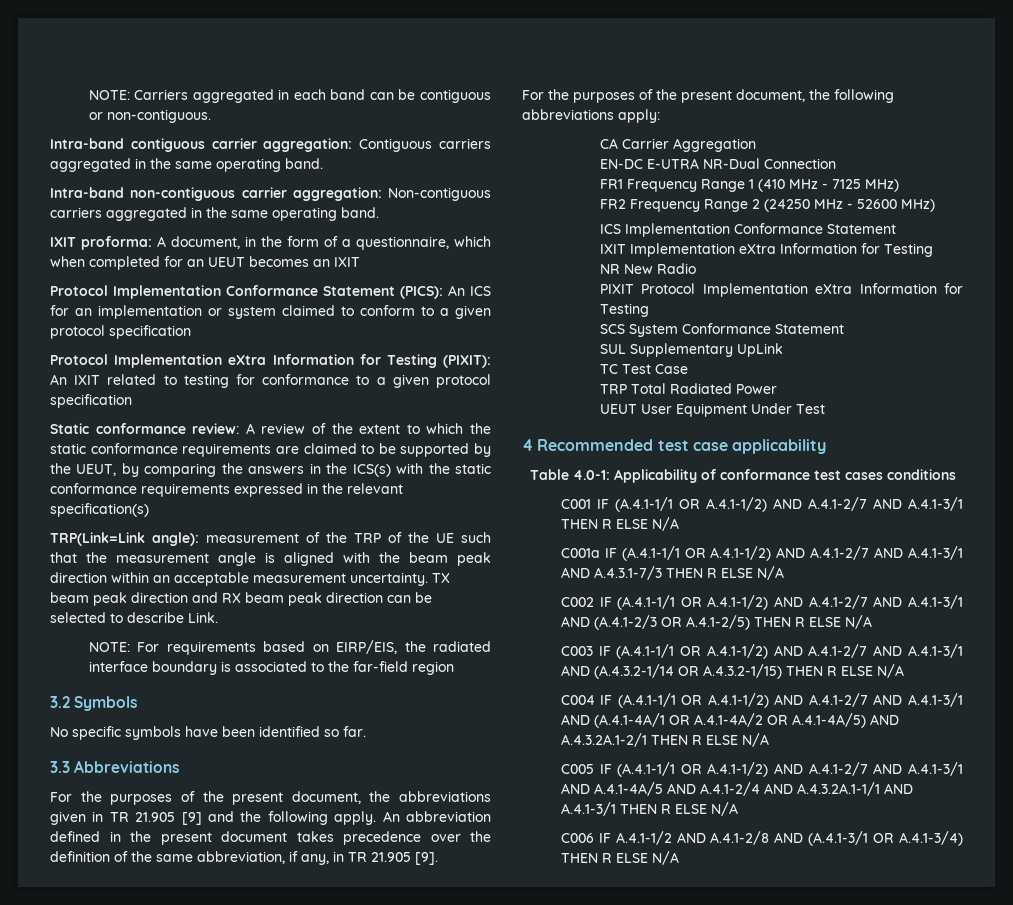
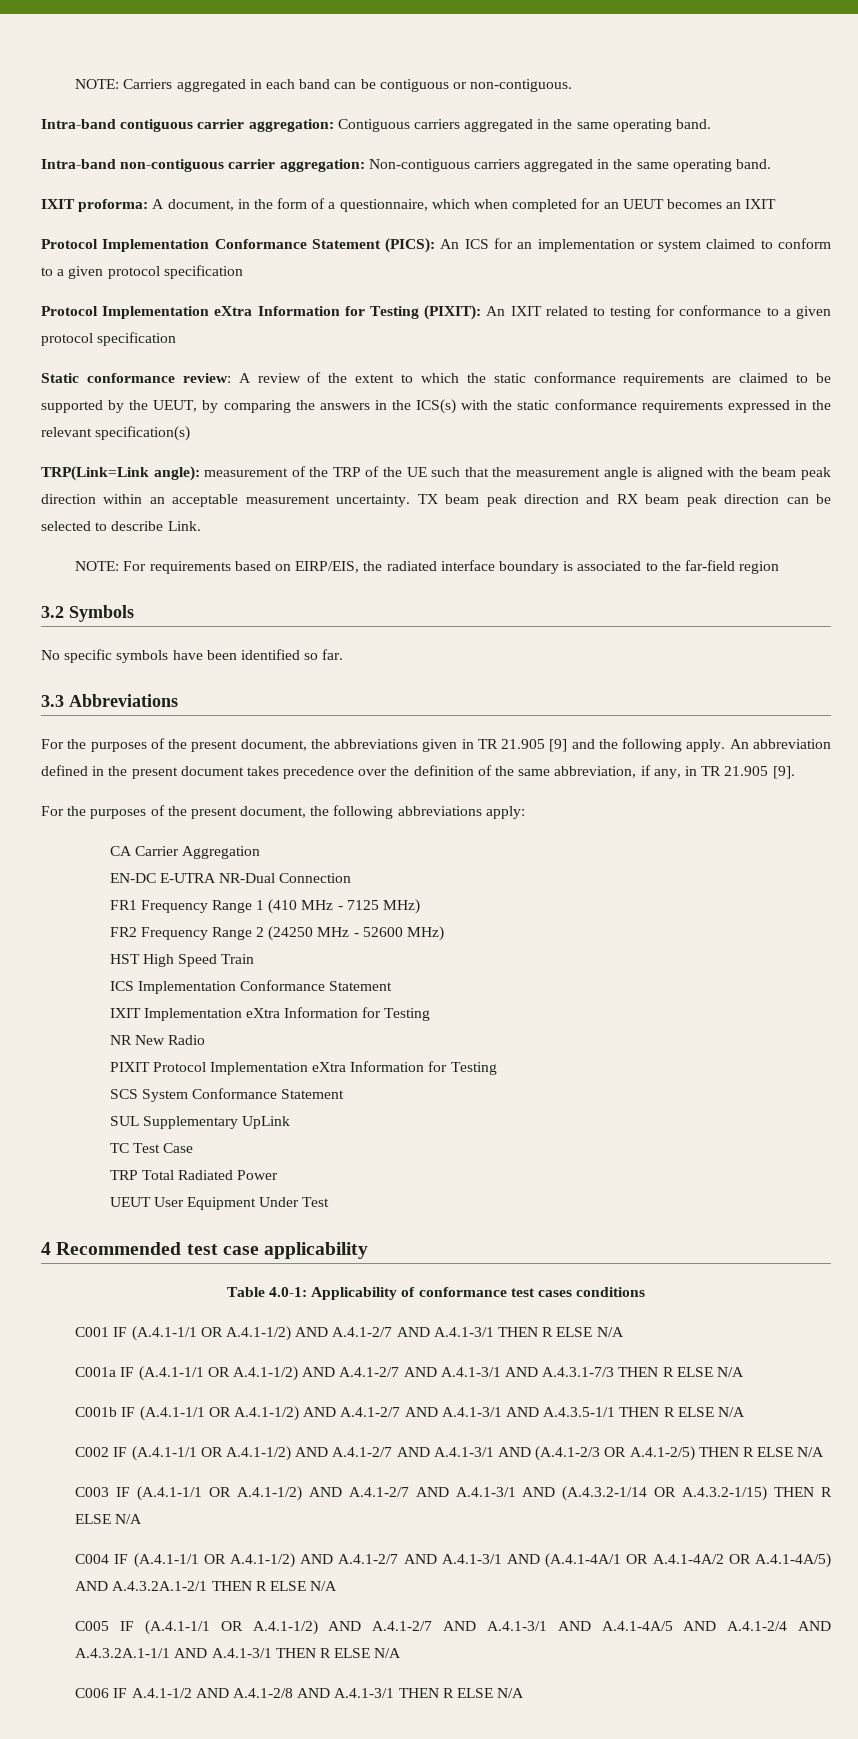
(935, 205) none -> [109,954,255,967] // HST High Speed Train
(784, 573) none -> [75,1406,745,1421] // C001b IF (A.4.1-1/1 OR A.4.1-1/2) AND A.4.1-2/7 AND A.4.1-3/1 AND A.4.3.5-1/1 THEN R ELSE N/A
[808,831,963,846] (A.4.1-3/1 OR A.4.1-3/4) -> [334,1688,395,1698] A.4.1-3/1

